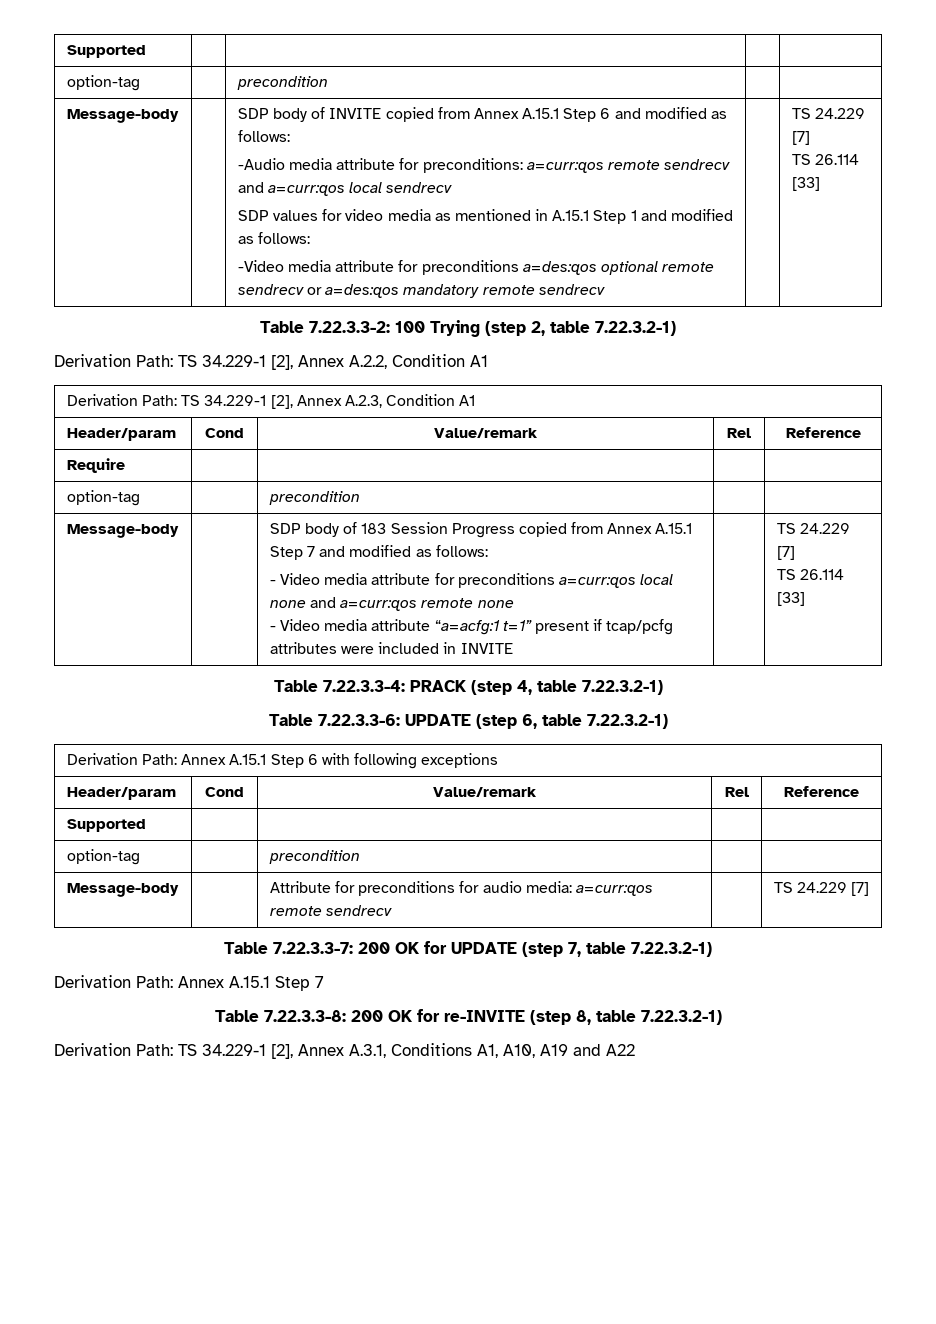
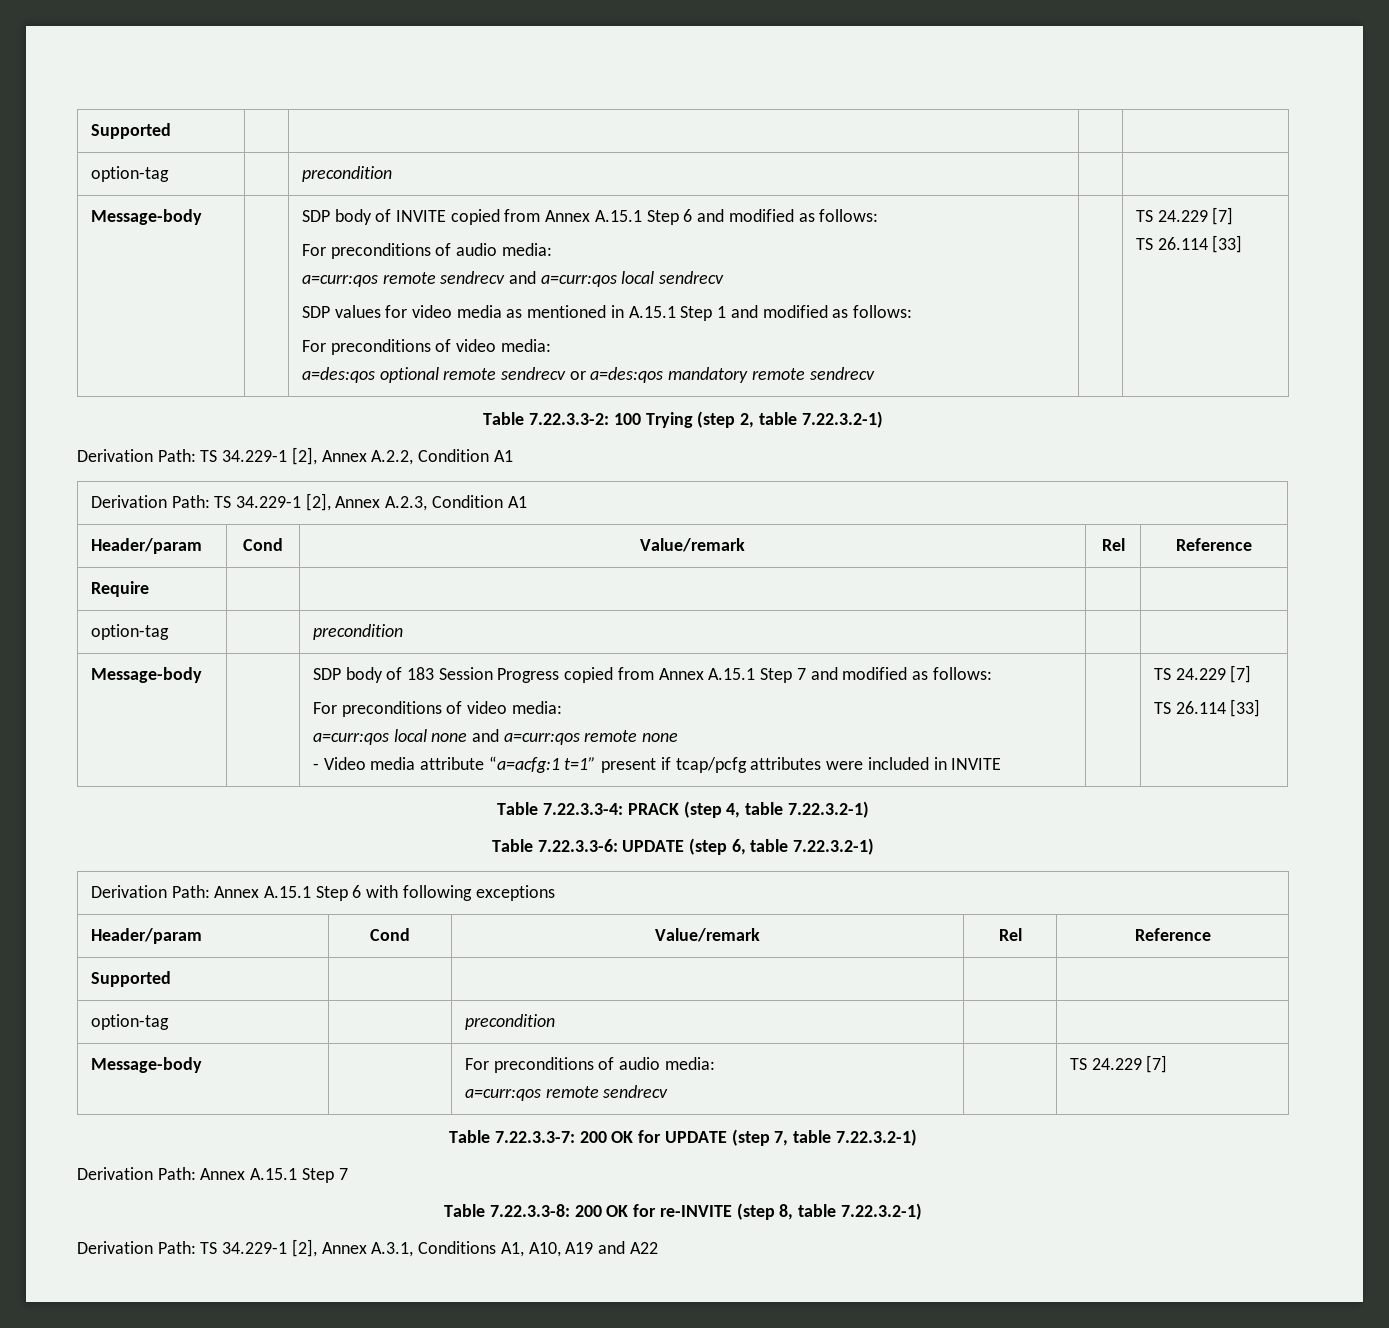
[237,158,523,173] -Audio media attribute for preconditions: -> [301,243,552,259] For preconditions of audio media: //
[237,260,519,275] -Video media attribute for preconditions -> [301,339,551,355] For preconditions of video media: //
[269,573,555,588] - Video media attribute for preconditions -> [312,701,562,717] For preconditions of video media: //
[269,881,572,896] Attribute for preconditions for audio media: -> [464,1057,715,1073] For preconditions of audio media: //

